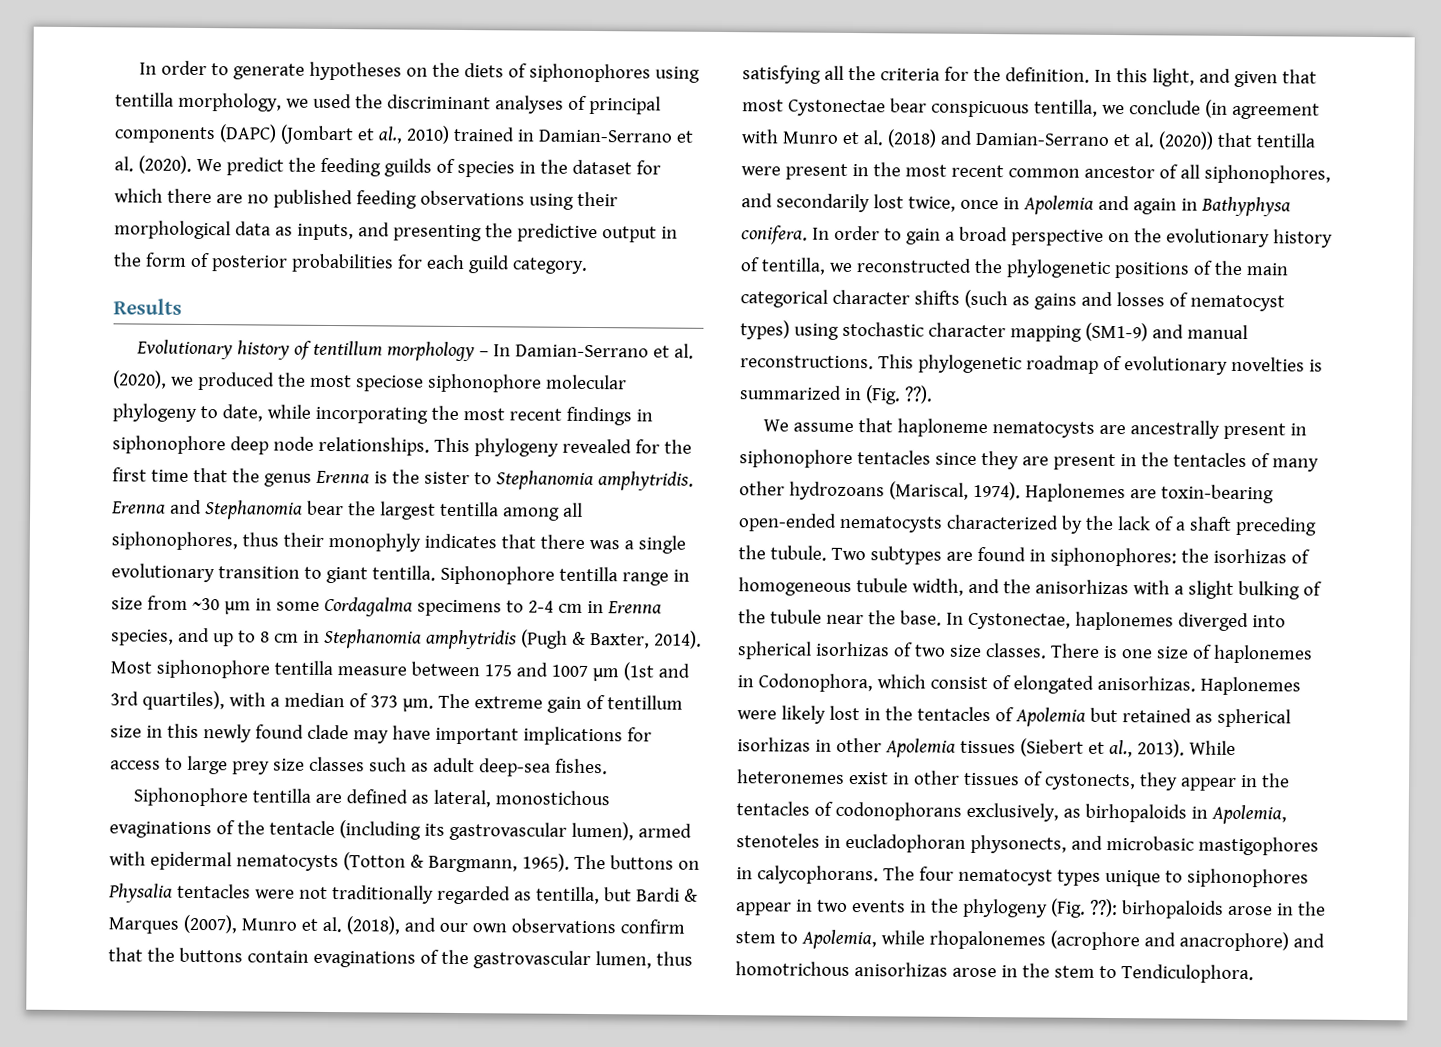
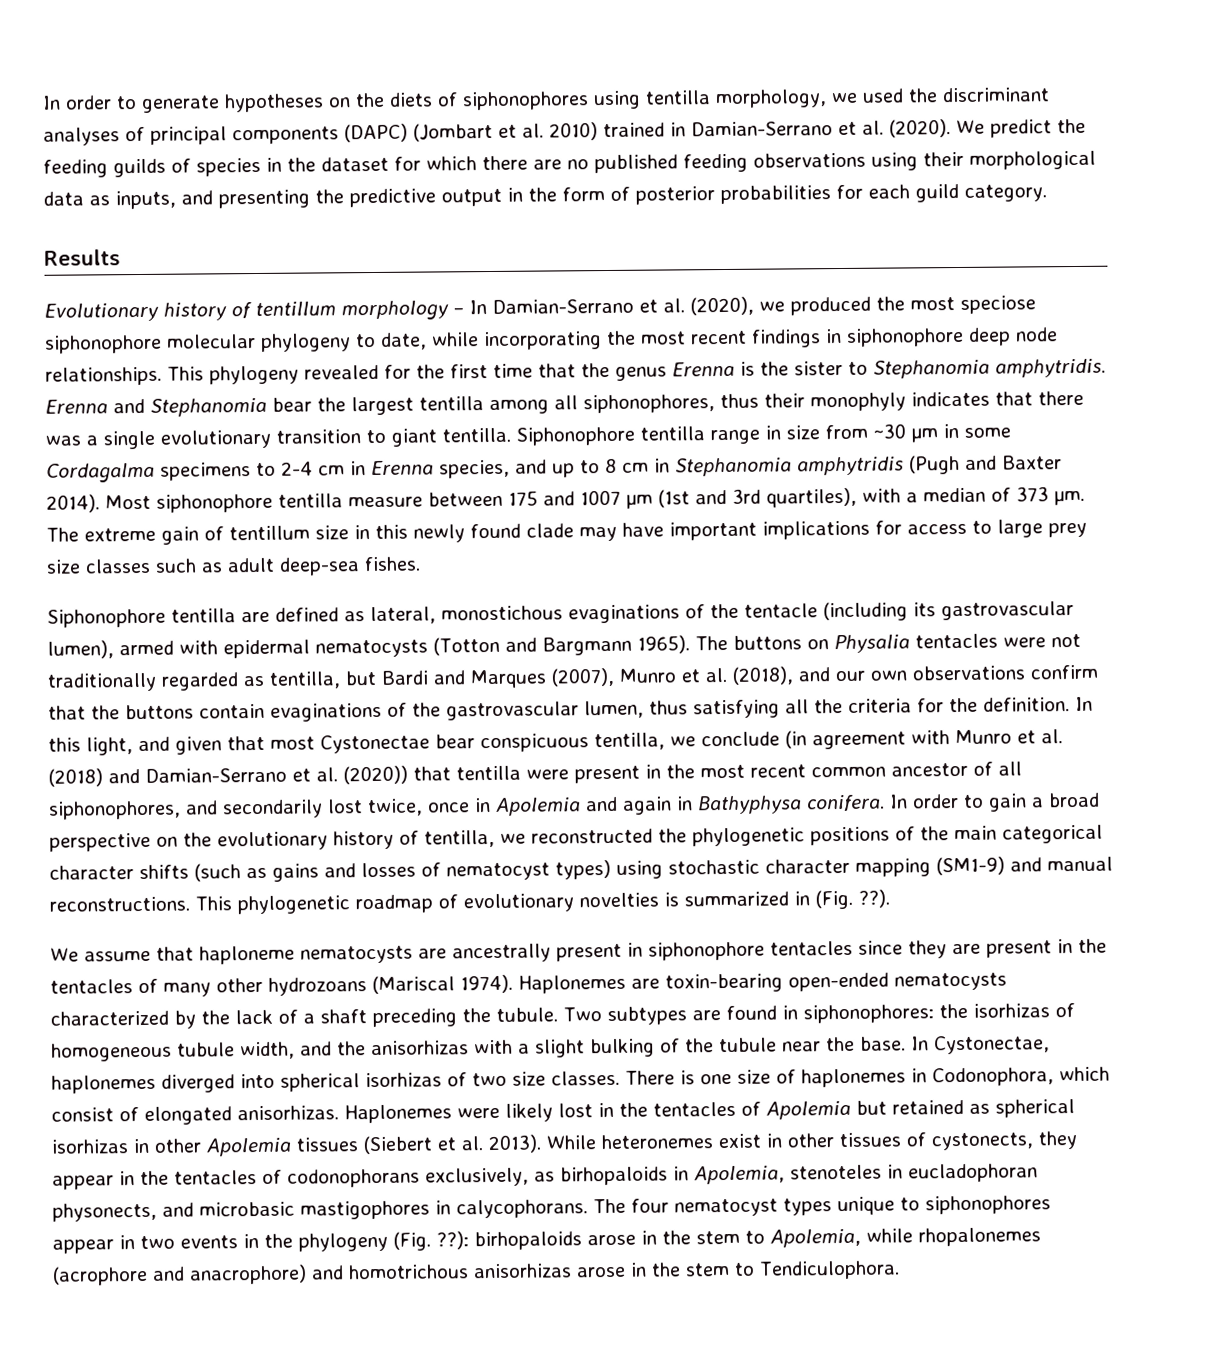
[377,126,403,144] al., -> [522,123,544,138] al.
[571,631,650,649] & Baxter, -> [965,455,1062,470] and Baxter
[409,854,518,873] & Bargmann, -> [504,636,632,656] and Bargmann
[683,888,698,902] & -> [433,670,466,685] and
[888,481,969,500] (Mariscal, -> [372,975,455,995] (Mariscal
[1108,739,1133,758] al., -> [461,1136,483,1151] al.

